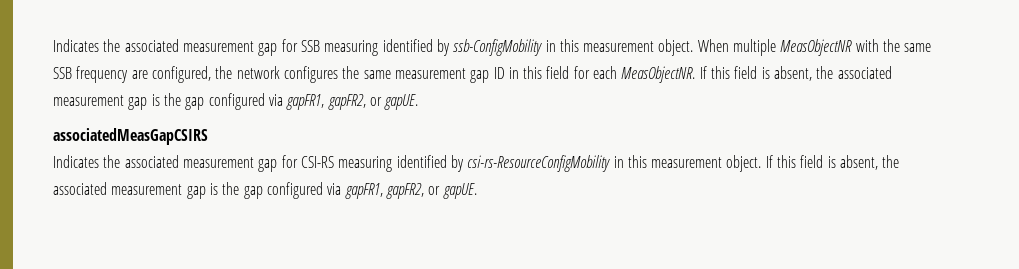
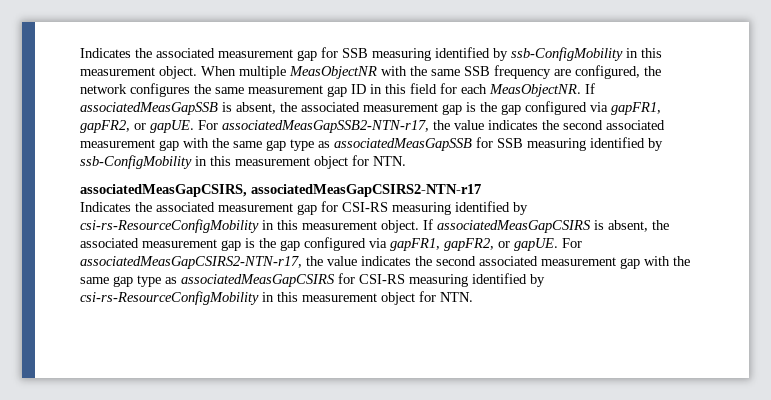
[711,66,758,79] this field -> [80,102,218,115] associatedMeasGapSSB
[53,128,208,145] // associatedMeasGapCSIRS -> [198,120,665,133] [80,137,663,151] [80,155,406,169] [80,184,481,197] For associatedMeasGapSSB2-NTN-r17, the value indicates the second associated measurement gap with the same gap type as associatedMeasGapSSB for SSB measuring identified by ssb-ConfigMobility in this measurement object for NTN. // associatedMeasGapCSIRS, associatedMeasGapCSIRS2-NTN-r17
[777,155,824,168] this field -> [437,220,591,233] associatedMeasGapCSIRS
(477, 191) none -> [562,238,582,248] [80,256,690,269] [80,273,545,287] [80,291,473,305] For associatedMeasGapCSIRS2-NTN-r17, the value indicates the second associated measurement gap with the same gap type as associatedMeasGapCSIRS for CSI-RS measuring identified by csi-rs-ResourceConfigMobility in this measurement object for NTN.

